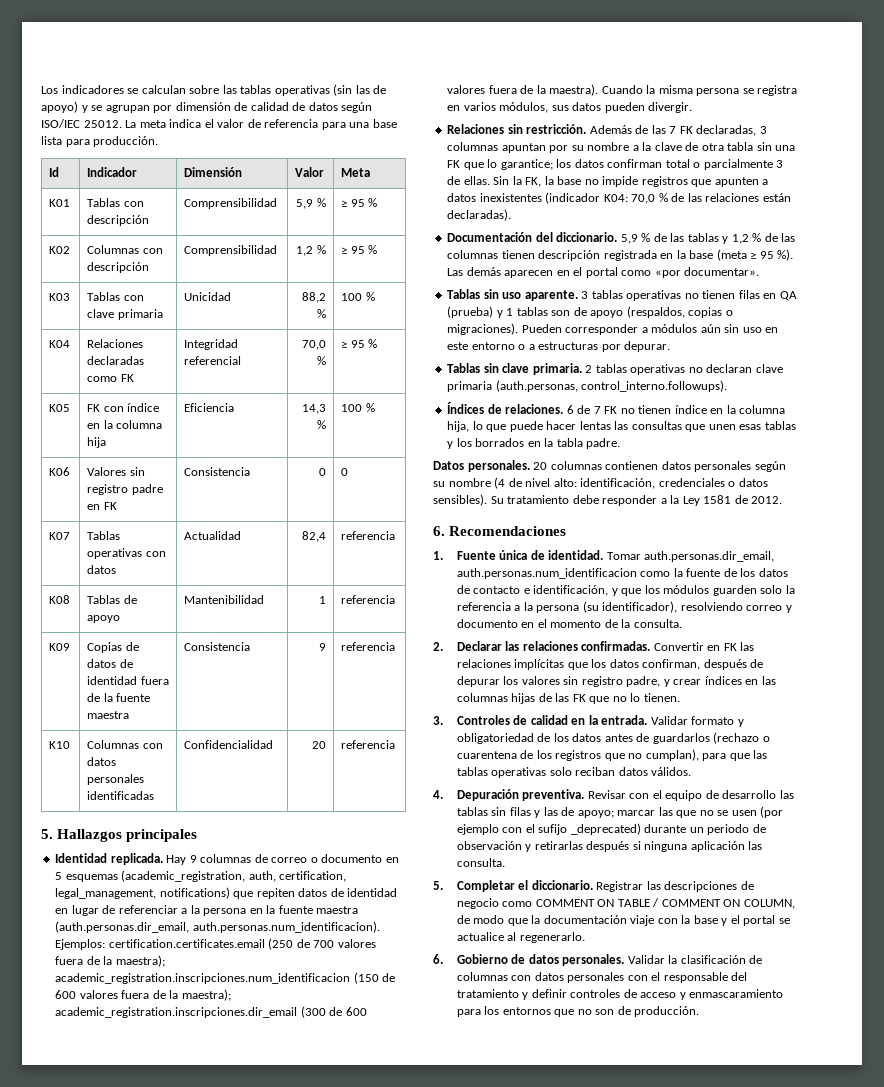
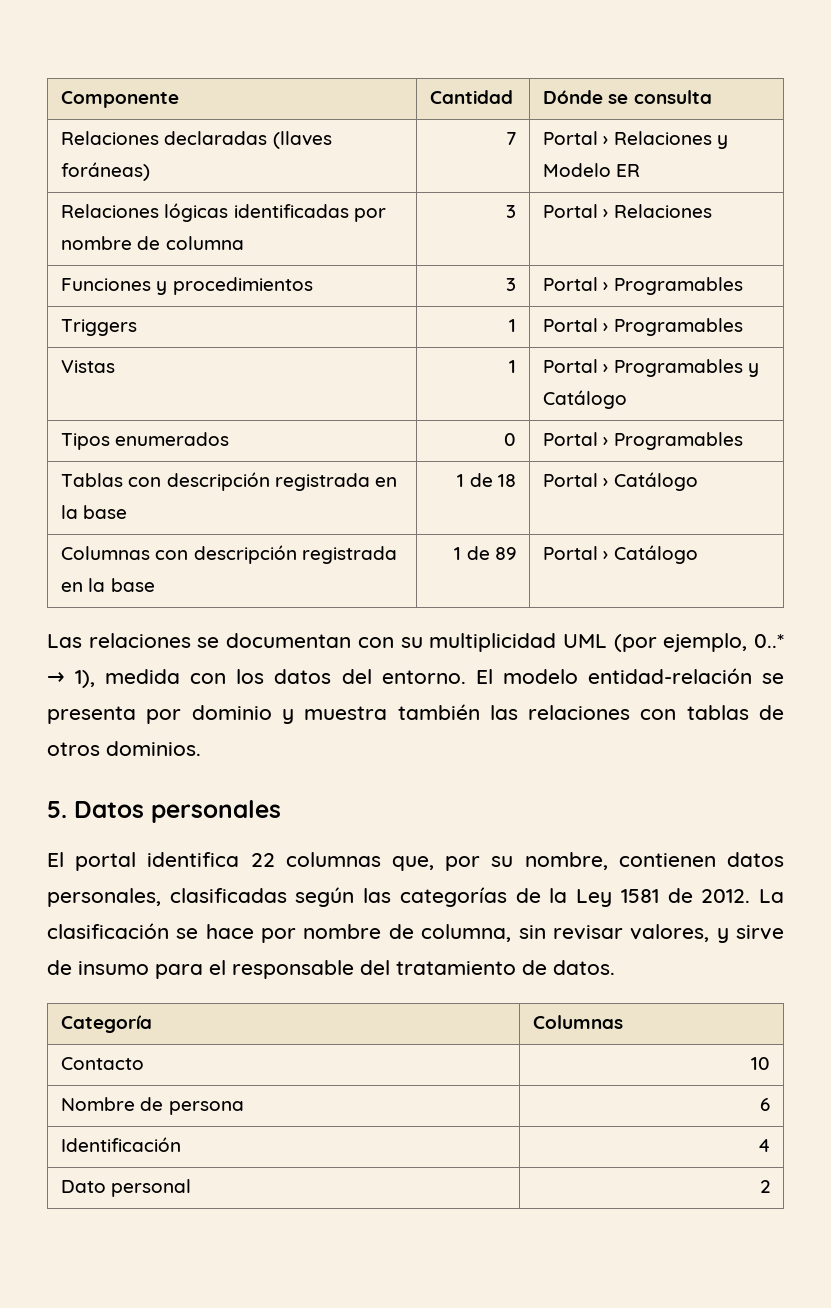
[41,84,387,96] [41,101,373,113] [41,119,397,130] [41,136,159,147] [49,167,60,177] [87,167,138,177] [184,167,243,177] [295,167,325,177] [341,168,371,177] [49,199,71,207] [87,198,144,207] [87,215,150,226] [184,198,278,209] [296,198,326,209] [341,198,378,207] [49,246,71,254] [87,245,163,254] [87,262,150,273] [184,245,278,256] [296,245,326,256] [341,245,378,254] [49,293,71,301] [87,292,144,301] [87,309,163,320] [184,292,232,301] [301,292,326,303] [316,309,326,318] [341,292,375,301] [49,340,71,348] [87,339,144,348] [87,356,145,365] [87,374,134,382] [184,339,239,350] [184,356,242,365] [301,340,326,350] [316,356,326,365] [341,339,378,348] [49,404,71,412] [87,403,160,412] [87,420,163,429] [87,437,107,448] [184,403,235,412] [301,404,326,414] [316,420,326,429] [341,403,375,412] [49,467,71,476] [87,467,145,476] [87,484,163,495] [87,502,117,510] [184,467,251,476] [318,468,326,476] [341,468,349,476] [49,532,71,540] [87,531,121,540] [87,548,166,559] [87,565,117,574] [184,531,242,540] [301,531,326,542] [341,531,396,540] [49,595,71,604] [87,595,137,604] [87,615,121,623] [184,595,265,604] [318,596,326,604] [341,595,396,604] [49,643,71,651] [87,642,139,653] [87,659,133,668] [87,676,169,685] [87,693,151,702] [87,711,130,719] [184,642,251,651] [318,643,326,651] [341,642,396,651] [49,741,71,749] [87,740,163,749] [87,757,117,766] [87,774,145,785] [87,791,155,800] [184,740,274,749] [311,741,326,749] [341,740,396,749] [41,829,198,842] [55,853,399,865] [55,870,347,882] [55,887,398,899] [55,905,359,916] [55,921,380,933] [55,938,376,950] [55,955,165,967] [55,972,396,984] [55,989,231,1001] [55,1006,367,1018] [447,84,798,96] [447,102,693,113] [447,124,767,136] [447,142,796,153] [447,159,784,170] [447,176,769,187] [447,192,791,204] [447,209,512,221] [447,232,796,244] [447,249,794,261] [447,267,760,278] [447,289,797,301] [447,306,733,318] [447,323,779,335] [447,341,671,352] [447,363,783,375] [447,380,728,392] [447,402,786,414] [447,421,796,432] [447,438,621,449] [433,460,786,472] [433,477,768,489] [433,494,667,506] Los indicadores se calculan sobre las tablas operativas (sin las de apoyo) y se agrupan por dimensión de calidad de datos según ISO/IEC 25012. La meta indica el valor de referencia para una base lista para producción. // Id | Indicador | Dimensión | Valor | Meta // K01 | Tablas con descripción | Comprensibilidad | 5,9 % | ≥ 95 % // K02 | Columnas con descripción | Comprensibilidad | 1,2 % | ≥ 95 % // K03 | Tablas con clave primaria | Unicidad | 88,2 % | 100 % // K04 | Relaciones declaradas como FK | Integridad referencial | 70,0 % | ≥ 95 % // K05 | FK con índice en la columna hija | Eficiencia | 14,3 % | 100 % // K06 | Valores sin registro padre en FK | Consistencia | 0 | 0 // K07 | Tablas operativas con datos | Actualidad | 82,4 | referencia // K08 | Tablas de apoyo | Mantenibilidad | 1 | referencia // K09 | Copias de datos de identidad fuera de la fuente maestra | Consistencia | 9 | referencia // K10 | Columnas con datos personales identificadas | Confidencialidad | 20 | referencia // 5. Hallazgos principales // Identidad replicada. Hay 9 columnas de correo o documento en 5 esquemas (academic_registration, auth, certification, legal_management, notifications) que repiten datos de identidad en lugar de referenciar a la persona en la fuente maestra (auth.personas.dir_email, auth.personas.num_identificacion). Ejemplos: certification.certificates.email (250 de 700 valores fuera de la maestra); academic_registration.inscripciones.num_identificacion (150 de 600 valores fuera de la maestra); academic_registration.inscripciones.dir_email (300 de 600 valores fuera de la maestra). Cuando la misma persona se registra en varios módulos, sus datos pueden divergir. // Relaciones sin restricción. Además de las 7 FK declaradas, 3 columnas apuntan por su nombre a la clave de otra tabla sin una FK que lo garantice; los datos confirman total o parcialmente 3 de ellas. Sin la FK, la base no impide registros que apunten a datos inexistentes (indicador K04: 70,0 % de las relaciones están declaradas). // Documentación del diccionario. 5,9 % de las tablas y 1,2 % de las columnas tienen descripción registrada en la base (meta ≥ 95 %). Las demás aparecen en el portal como «por documentar». // Tablas sin uso aparente. 3 tablas operativas no tienen filas en QA (prueba) y 1 tablas son de apoyo (respaldos, copias o migraciones). Pueden corresponder a módulos aún sin uso en este entorno o a estructuras por depurar. // Tablas sin clave primaria. 2 tablas operativas no declaran clave primaria (auth.personas, control_interno.followups). // Índices de relaciones. 6 de 7 FK no tienen índice en la columna hija, lo que puede hacer lentas las consultas que unen esas tablas y los borrados en la tabla padre. // Datos personales. 20 columnas contienen datos personales según su nombre (4 de nivel alto: identificación, credenciales o datos sensibles). Su tratamiento debe responder a -> [61,91,180,108] [430,90,514,104] [543,90,712,104] [61,131,332,149] [61,162,151,181] [505,132,516,145] [543,131,728,149] [543,163,641,177] [61,203,386,222] [61,236,244,250] [505,205,516,218] [543,204,712,218] [61,277,313,295] [505,278,516,291] [543,277,743,295] [61,319,138,336] [508,319,516,332] [543,318,743,336] [61,360,116,373] [508,360,516,373] [543,359,759,377] [543,390,628,409] [61,432,230,450] [503,433,516,446] [543,432,743,450] [61,472,397,491] [61,505,128,519] [457,473,516,487] [543,472,698,491] [61,545,397,564] [61,578,155,592] [454,546,516,560] [543,545,698,564] [47,633,785,652] [47,668,784,688] [47,704,784,724] [47,741,201,756] [47,800,281,823] [47,852,784,871] [47,887,541,907] Componente | Cantidad | Dónde se consulta // Relaciones declaradas (llaves foráneas) | 7 | Portal › Relaciones y Modelo ER // Relaciones lógicas identificadas por nombre de columna | 3 | Portal › Relaciones // Funciones y procedimientos | 3 | Portal › Programables // Triggers | 1 | Portal › Programables // Vistas | 1 | Portal › Programables y Catálogo // Tipos enumerados | 0 | Portal › Programables // Tablas con descripción registrada en la base | 1 de 18 | Portal › Catálogo // Columnas con descripción registrada en la base | 1 de 89 | Portal › Catálogo // Las relaciones se documentan con su multiplicidad UML (por ejemplo, 0..* → 1), medida con los datos del entorno. El modelo entidad-relación se presenta por dominio y muestra también las relaciones con tablas de otros dominios. // 5. Datos personales // El portal identifica 22 columnas que, por su nombre, contienen datos personales, clasificadas según las categorías de
[433,526,567,536] [433,550,775,562] [456,568,788,579] [456,585,795,596] [456,601,792,613] [456,619,682,628] [433,641,755,651] [456,659,764,670] [456,676,776,687] [456,693,680,704] [433,715,744,727] [456,732,770,744] [456,749,768,761] [456,767,692,778] [433,789,794,801] [456,806,784,818] [456,823,766,835] [456,841,763,852] [456,858,505,867] [433,880,754,892] [456,898,795,909] [456,915,790,926] [456,932,585,943] [433,954,763,966] [456,972,748,983] [456,989,784,1000] [456,1006,700,1017] // 6. Recomendaciones // 1. Fuente única de identidad. Tomar auth.personas.dir_email, auth.personas.num_identificacion como la fuente de los datos de contacto e identificación, y que los módulos guarden solo la referencia a la persona (su identificador), resolviendo correo y documento en el momento de la consulta. // 2. Declarar las relaciones confirmadas. Convertir en FK las relaciones implícitas que los datos confirman, después de depurar los valores sin registro padre, y crear índices en las columnas hijas de las FK que no lo tienen. // 3. Controles de calidad en la entrada. Validar formato y obligatoriedad de los datos antes de guardarlos (rechazo o cuarentena de los registros que no cumplan), para que las tablas operativas solo reciban datos válidos. // 4. Depuración preventiva. Revisar con el equipo de desarrollo las tablas sin filas y las de apoyo; marcar las que no se usen (por ejemplo con el sufijo _deprecated) durante un periodo de observación y retirarlas después si ninguna aplicación las consulta. // 5. Completar el diccionario. Registrar las descripciones de negocio como COMMENT ON TABLE / COMMENT ON COLUMN, de modo que la documentación viaje con la base y el portal se actualice al regenerarlo. // 6. Gobierno de datos personales. Validar la clasificación de columnas con datos personales con el responsable del tratamiento y definir controles de acceso y enmascaramiento para los entornos que no son de producción. -> [759,889,785,903] [47,923,785,943] [47,960,615,979] [61,1015,153,1033] [533,1015,624,1029] [61,1057,145,1070] [750,1057,770,1070] [61,1097,244,1115] [759,1098,770,1111] [61,1137,182,1152] [757,1139,770,1152] [61,1179,192,1197] [759,1180,770,1193] La clasificación se hace por nombre de columna, sin revisar valores, y sirve de insumo para el responsable del tratamiento de datos. // Categoría | Columnas // Contacto | 10 // Nombre de persona | 6 // Identificación | 4 // Dato personal | 2

